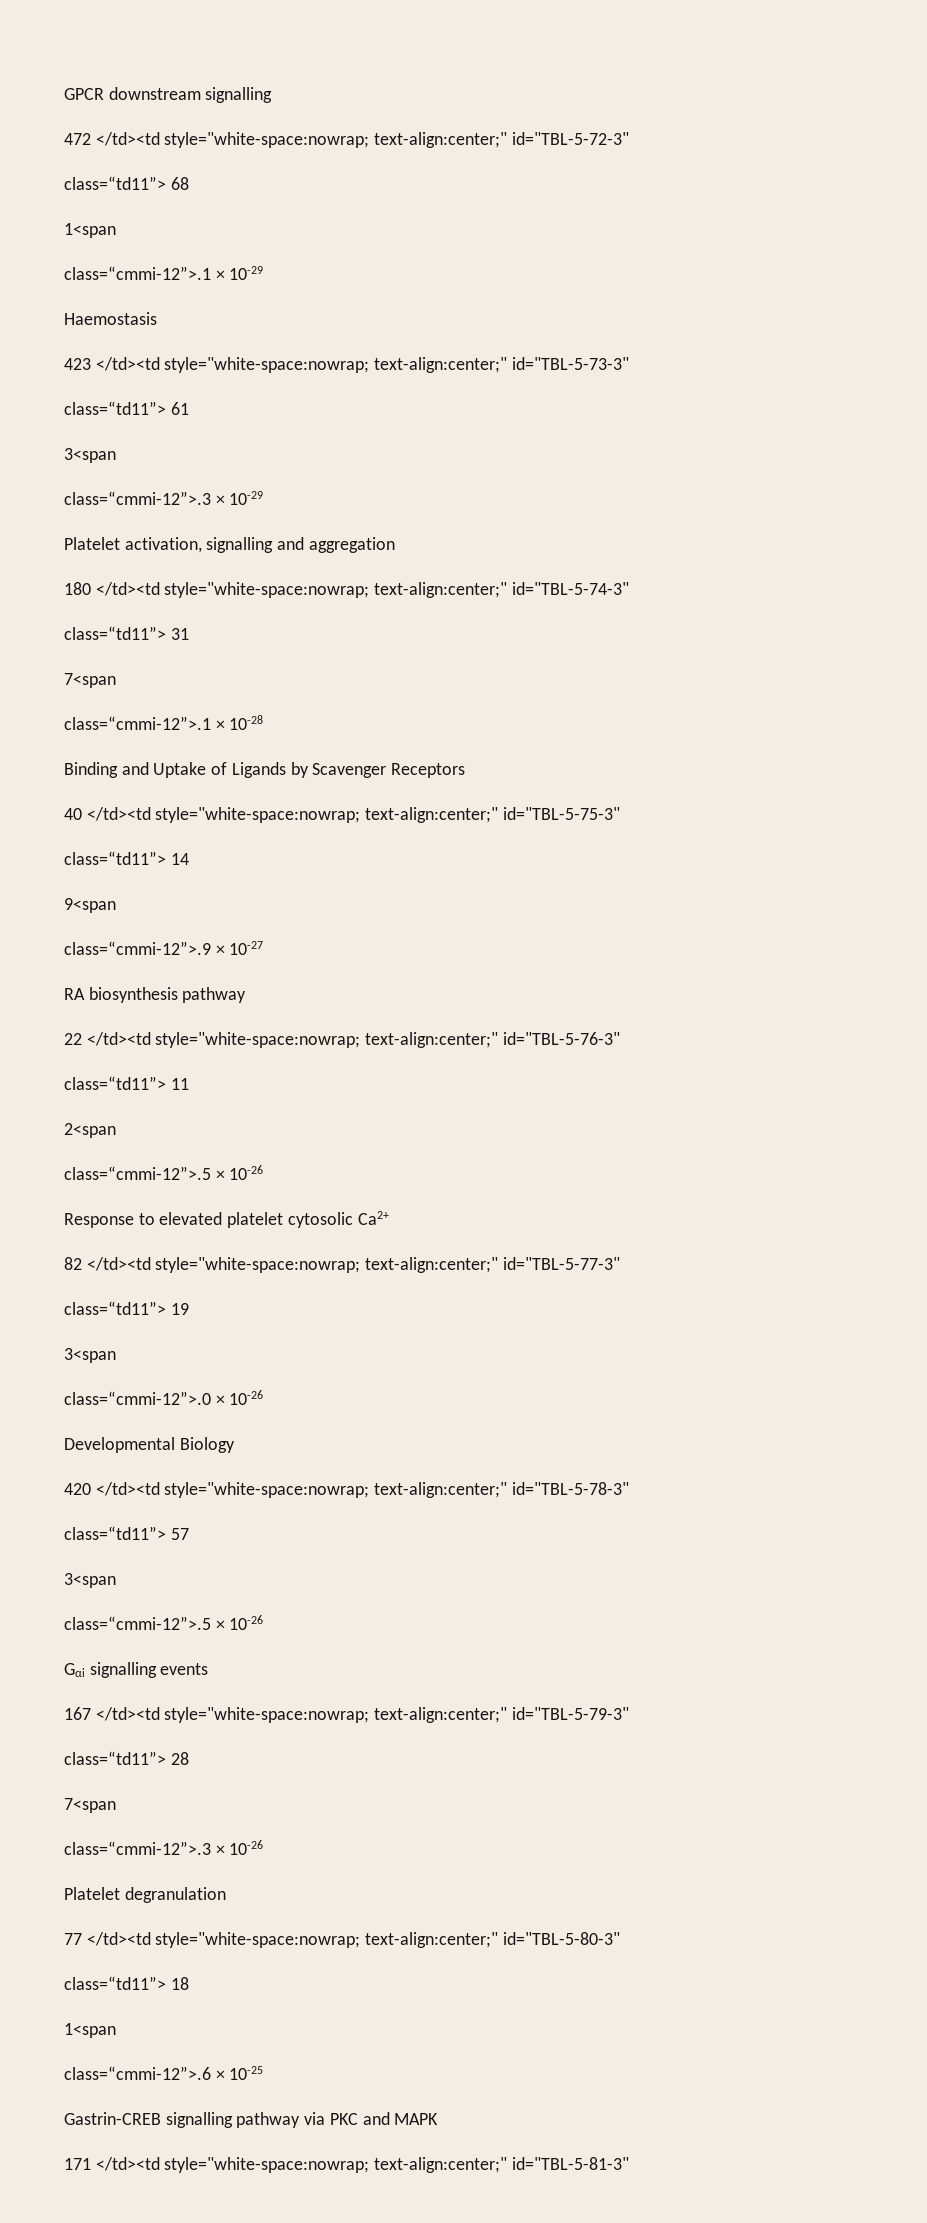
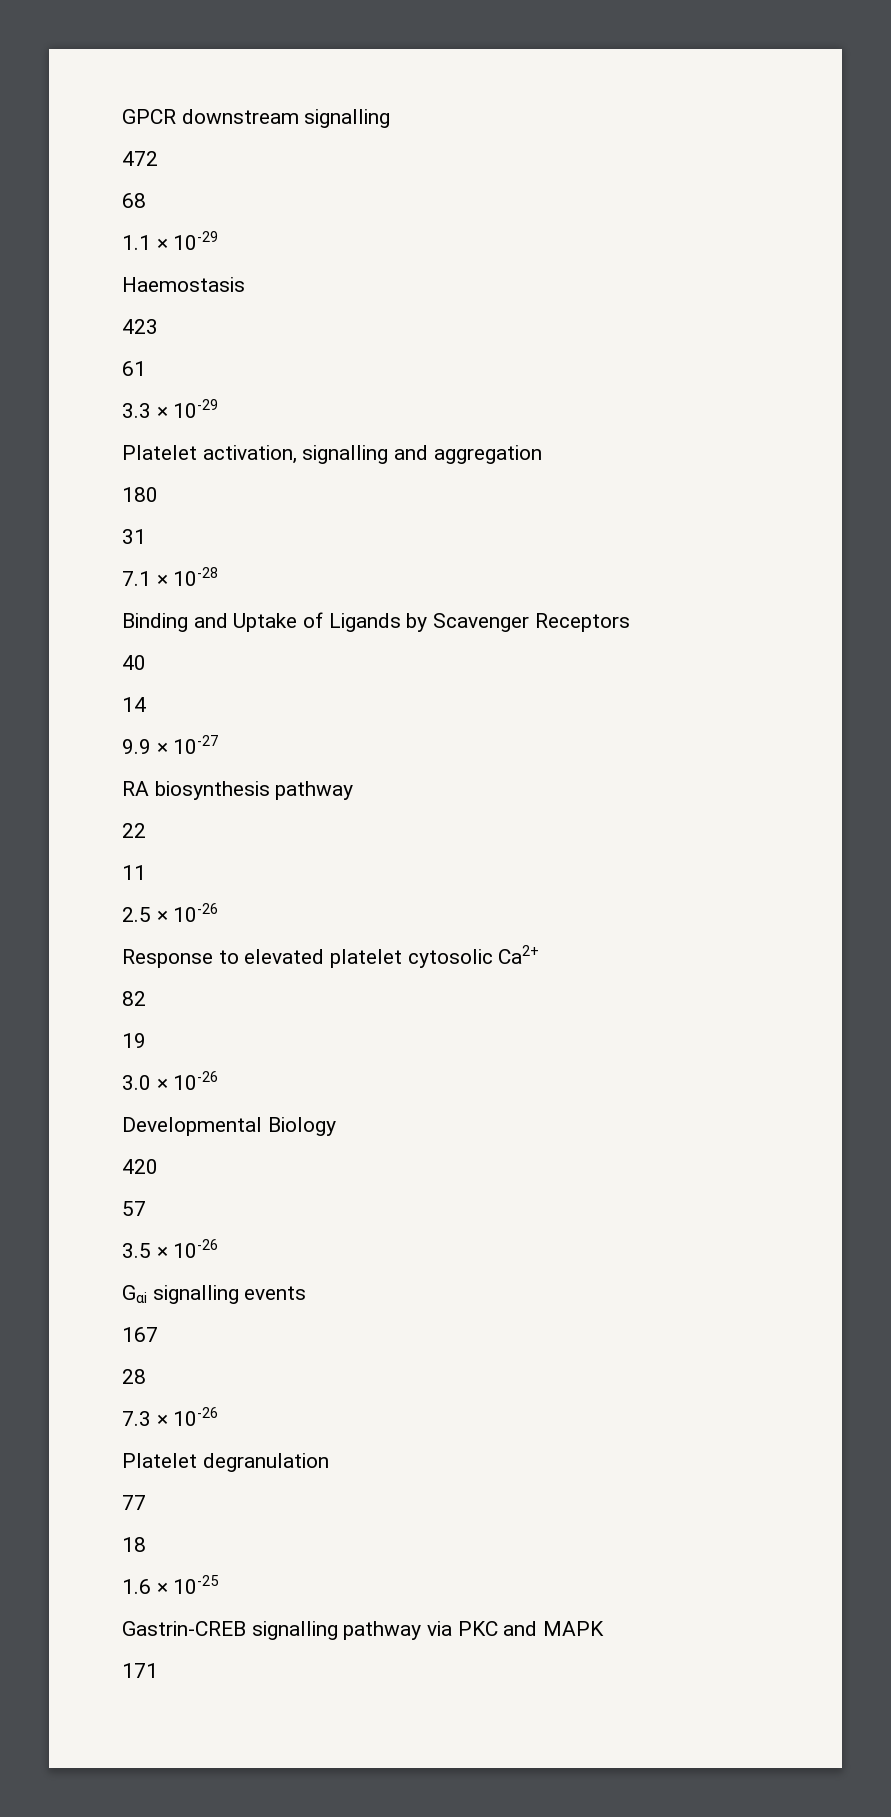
[95,132,629,148] [64,176,166,190] </td><td style="white-space:nowrap; text-align:center;" id="TBL-5-72-3" // class=“td11”> -> (158, 158) //
[64,223,116,238] [64,266,211,280] 1<span // class=“cmmi-12”>.1 -> [122,235,151,250] 1.1
[95,357,629,373] [64,401,166,415] </td><td style="white-space:nowrap; text-align:center;" id="TBL-5-73-3" // class=“td11”> -> (158, 326) //
[64,448,116,463] [64,491,211,505] 3<span // class=“cmmi-12”>.3 -> [122,403,151,418] 3.3
[95,582,629,598] [64,626,166,640] </td><td style="white-space:nowrap; text-align:center;" id="TBL-5-74-3" // class=“td11”> -> (158, 494) //
[64,673,116,688] [64,716,211,730] 7<span // class=“cmmi-12”>.1 -> [122,571,151,586] 7.1
[86,807,620,823] [64,851,166,865] </td><td style="white-space:nowrap; text-align:center;" id="TBL-5-75-3" // class=“td11”> -> (146, 662) //
[64,898,116,913] [64,941,211,955] 9<span // class=“cmmi-12”>.9 -> [122,739,151,754] 9.9
[86,1032,620,1048] [64,1076,166,1090] </td><td style="white-space:nowrap; text-align:center;" id="TBL-5-76-3" // class=“td11”> -> (146, 830) //
[64,1123,116,1138] [64,1166,211,1180] 2<span // class=“cmmi-12”>.5 -> [122,907,151,922] 2.5
[86,1257,620,1273] [64,1301,166,1315] </td><td style="white-space:nowrap; text-align:center;" id="TBL-5-77-3" // class=“td11”> -> (146, 998) //
[64,1348,116,1363] [64,1391,211,1405] 3<span // class=“cmmi-12”>.0 -> [122,1075,151,1090] 3.0
[95,1482,629,1498] [64,1526,166,1540] </td><td style="white-space:nowrap; text-align:center;" id="TBL-5-78-3" // class=“td11”> -> (158, 1166) //
[64,1573,116,1588] [64,1616,211,1630] 3<span // class=“cmmi-12”>.5 -> [122,1243,151,1258] 3.5
[95,1707,629,1723] [64,1751,166,1765] </td><td style="white-space:nowrap; text-align:center;" id="TBL-5-79-3" // class=“td11”> -> (158, 1334) //
[64,1798,116,1813] [64,1841,211,1855] 7<span // class=“cmmi-12”>.3 -> [122,1411,151,1426] 7.3
[86,1932,620,1948] [64,1976,166,1990] </td><td style="white-space:nowrap; text-align:center;" id="TBL-5-80-3" // class=“td11”> -> (146, 1502) //
[64,2023,116,2038] [64,2066,211,2080] 1<span // class=“cmmi-12”>.6 -> [122,1579,151,1594] 1.6
[95,2157,629,2173] </td><td style="white-space:nowrap; text-align:center;" id="TBL-5-81-3" -> (158, 1670) none

